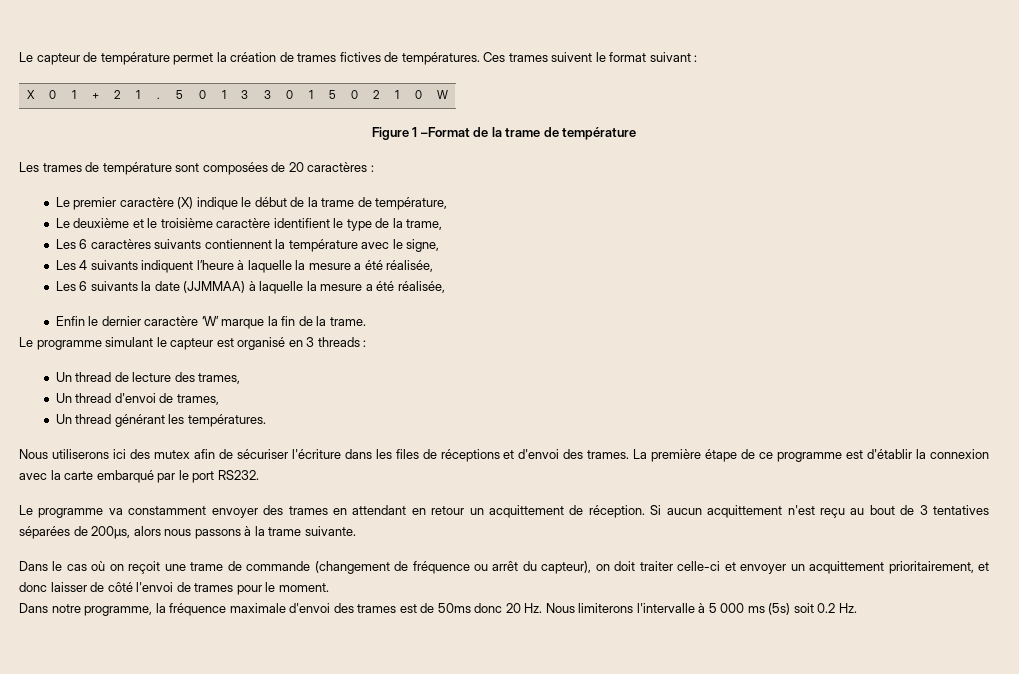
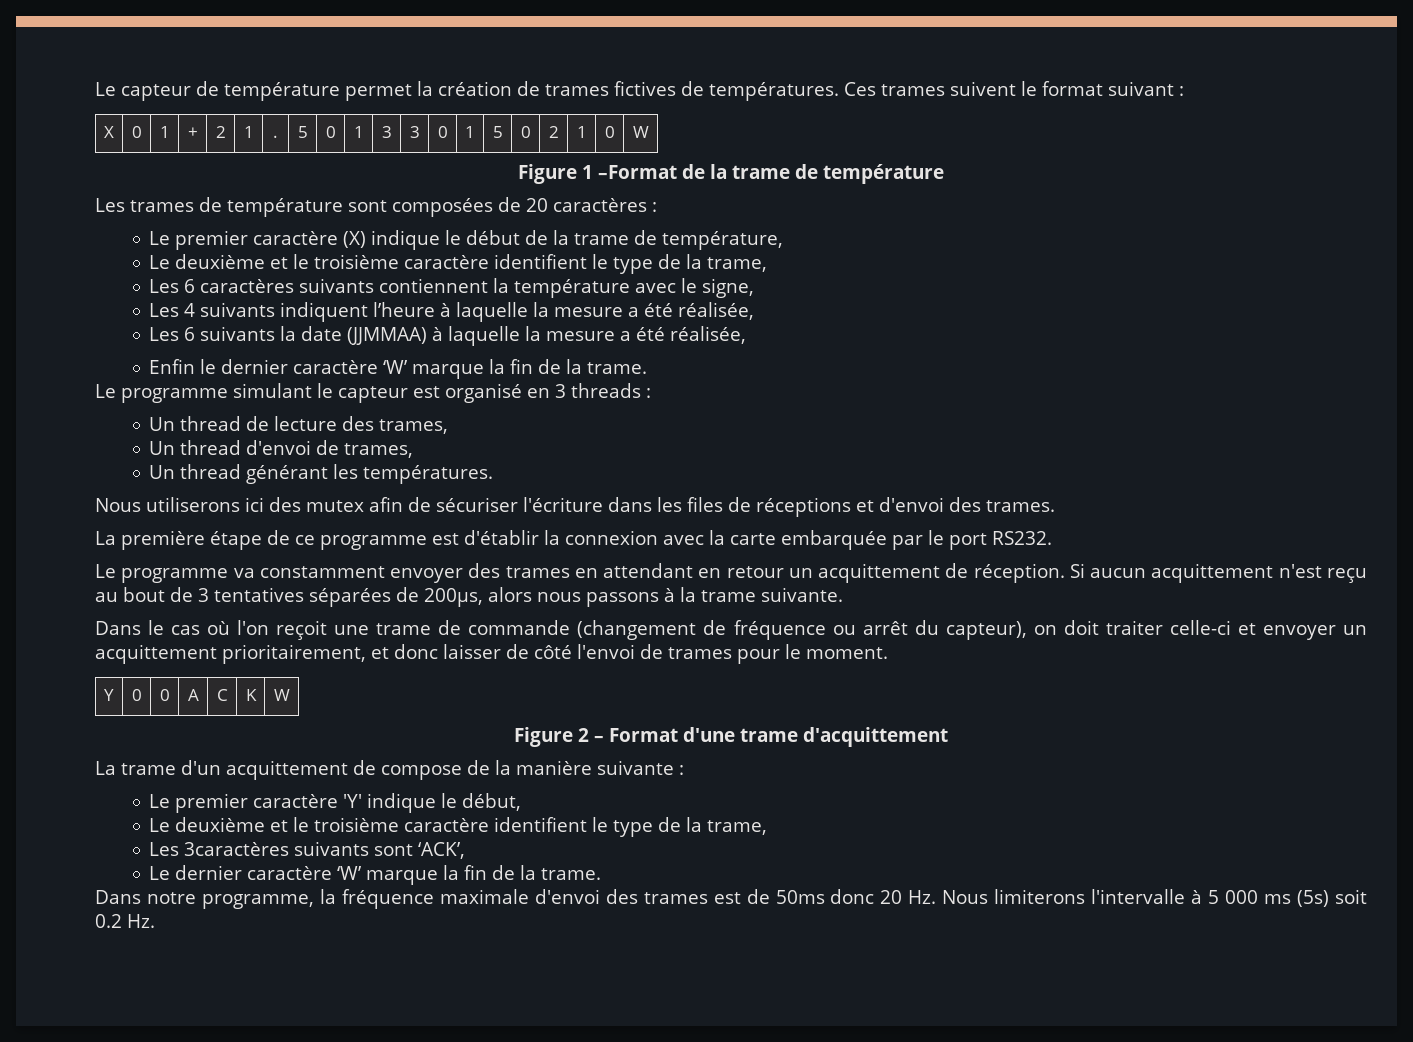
(630, 454) none -> (1055, 506) //
[96,470,154,483] embarqué -> [780,530,887,550] embarquée
[109,564,124,571] on -> [237,620,270,635] l'on
(329, 587) none -> [104,689,114,701] [131,689,142,701] [159,689,170,701] [187,689,199,701] [216,689,228,701] [245,689,257,701] [273,689,290,701] [514,727,949,747] [95,760,684,780] [149,793,522,813] [149,817,768,837] [149,841,466,859] [149,865,602,885] // Y | 0 | 0 | A | C | K | W // Figure 2 – Format d'une trame d'acquittement // La trame d'un acquittement de compose de la manière suivante : // Le premier caractère 'Y' indique le début, // Le deuxième et le troisième caractère identifient le type de la trame, // Les 3caractères suivants sont ‘ACK’, // Le dernier caractère ‘W’ marque la fin de la trame.

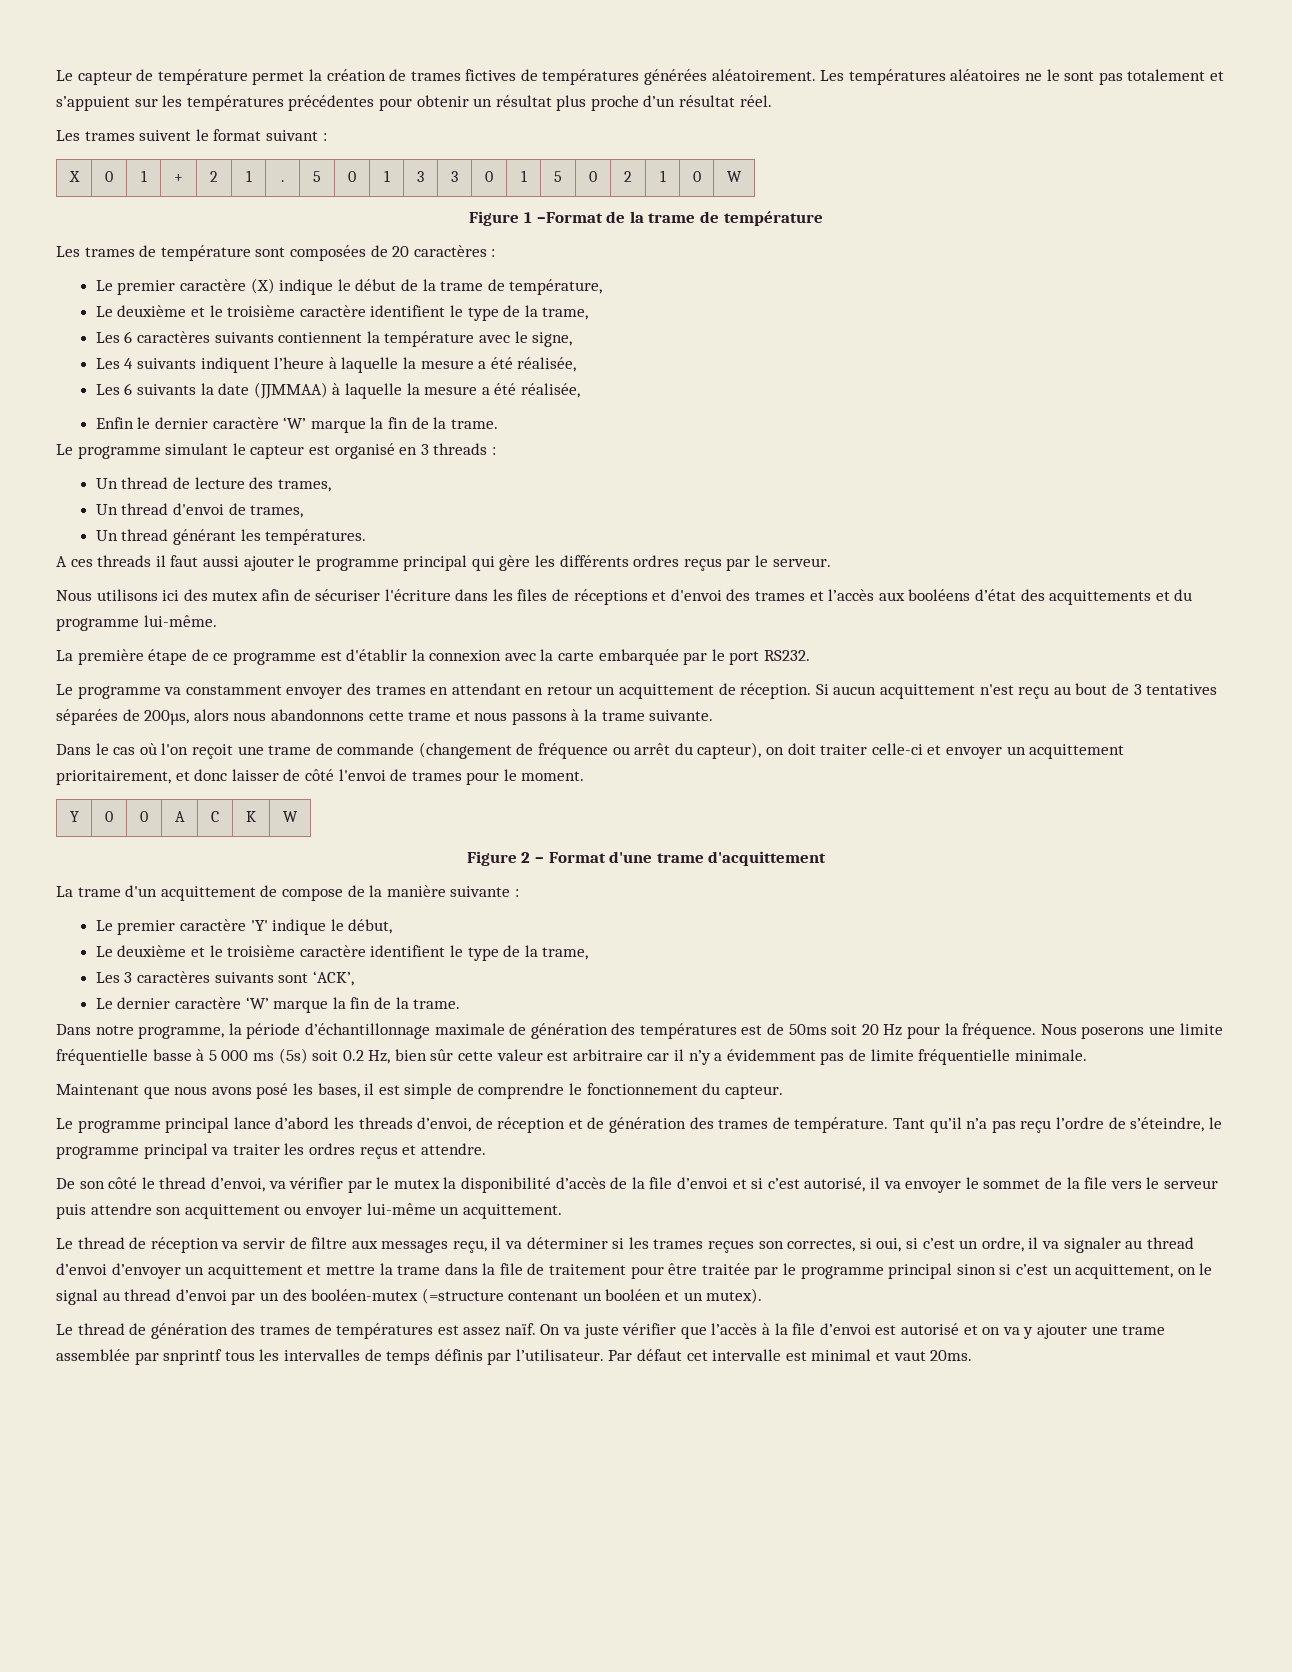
[709,82,876,101] températures. Ces -> [542,69,1224,85] [56,95,772,111] [56,130,80,141] températures générées aléatoirement. Les températures aléatoires ne le sont pas totalement et s’appuient sur les températures précédentes pour obtenir un résultat plus proche d’un résultat réel. // Les
[95,497,240,512] // Nous utiliserons -> [56,555,831,571] [56,589,158,601] // A ces threads il faut aussi ajouter le programme principal qui gère les différents ordres reçus par le serveur. // Nous utilisons
[985,500,1055,512] trames. -> [755,589,1193,605] [56,615,217,631] trames et l’accès aux booléens d’état des acquittements et du programme lui-même.
(581, 597) none -> [270,709,508,721] abandonnons cette trame et nous
[184,842,290,856] 3caractères -> [124,971,210,983] 3 caractères
[341,889,1186,909] fréquence maximale d'envoi des trames est de 50ms donc 20 Hz. Nous limiterons l'intervalle -> [246,1023,1223,1039] [56,1049,192,1065] période d’échantillonnage maximale de génération des températures est de 50ms soit 20 Hz pour la fréquence. Nous poserons une limite fréquentielle basse
[127,914,155,928] Hz. -> [368,1049,1087,1065] [56,1083,783,1099] [56,1117,1222,1133] [56,1143,486,1159] [56,1177,1218,1193] [56,1203,562,1219] [56,1237,1194,1253] [56,1263,1213,1279] [56,1288,763,1305] [56,1323,1166,1339] [56,1349,973,1365] Hz, bien sûr cette valeur est arbitraire car il n’y a évidemment pas de limite fréquentielle minimale. // Maintenant que nous avons posé les bases, il est simple de comprendre le fonctionnement du capteur. // Le programme principal lance d’abord les threads d’envoi, de réception et de génération des trames de température. Tant qu’il n’a pas reçu l’ordre de s’éteindre, le programme principal va traiter les ordres reçus et attendre. // De son côté le thread d’envoi, va vérifier par le mutex la disponibilité d’accès de la file d’envoi et si c’est autorisé, il va envoyer le sommet de la file vers le serveur puis attendre son acquittement ou envoyer lui-même un acquittement. // Le thread de réception va servir de filtre aux messages reçu, il va déterminer si les trames reçues son correctes, si oui, si c’est un ordre, il va signaler au thread d’envoi d’envoyer un acquittement et mettre la trame dans la file de traitement pour être traitée par le programme principal sinon si c’est un acquittement, on le signal au thread d’envoi par un des booléen-mutex (=structure contenant un booléen et un mutex). // Le thread de génération des trames de températures est assez naïf. On va juste vérifier que l’accès à la file d’envoi est autorisé et on va y ajouter une trame assemblée par snprintf tous les intervalles de temps définis par l’utilisateur. Par défaut cet intervalle est minimal et vaut 20ms.

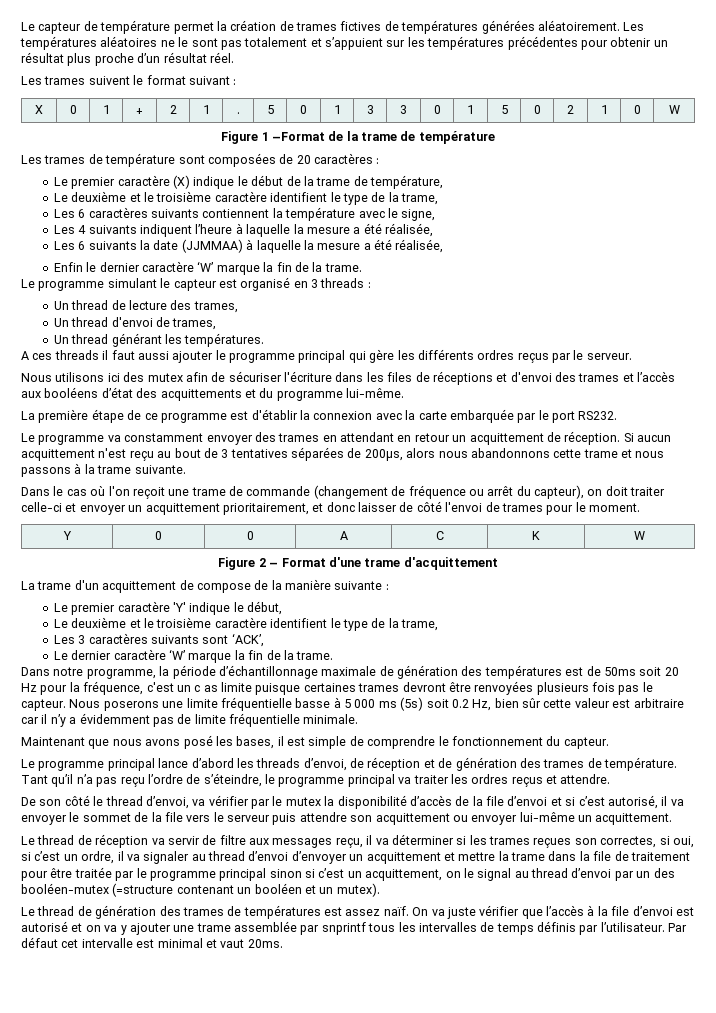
[962,1023,1037,1039] fréquence. -> [83,681,653,695] [21,699,66,711] fréquence, c'est un c as limite puisque certaines trames devront être renvoyées plusieurs fois pas le capteur.

